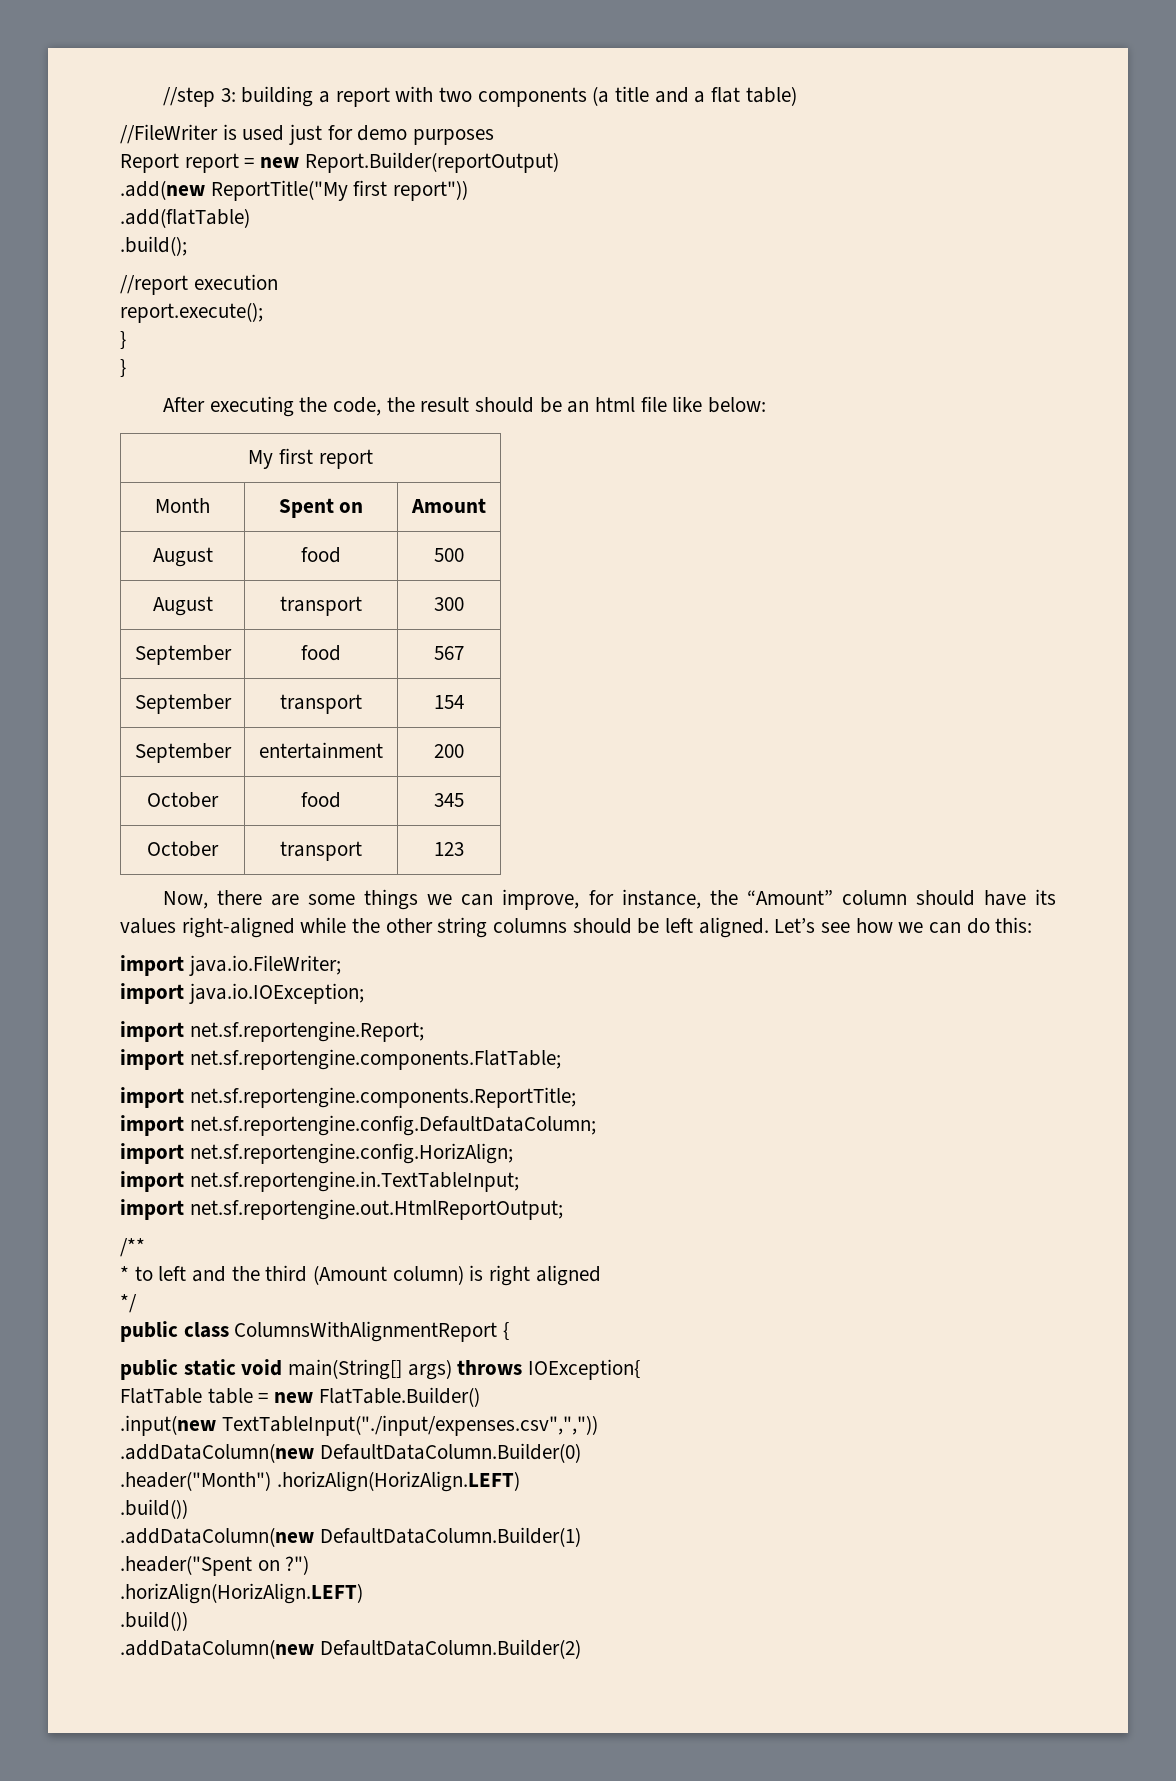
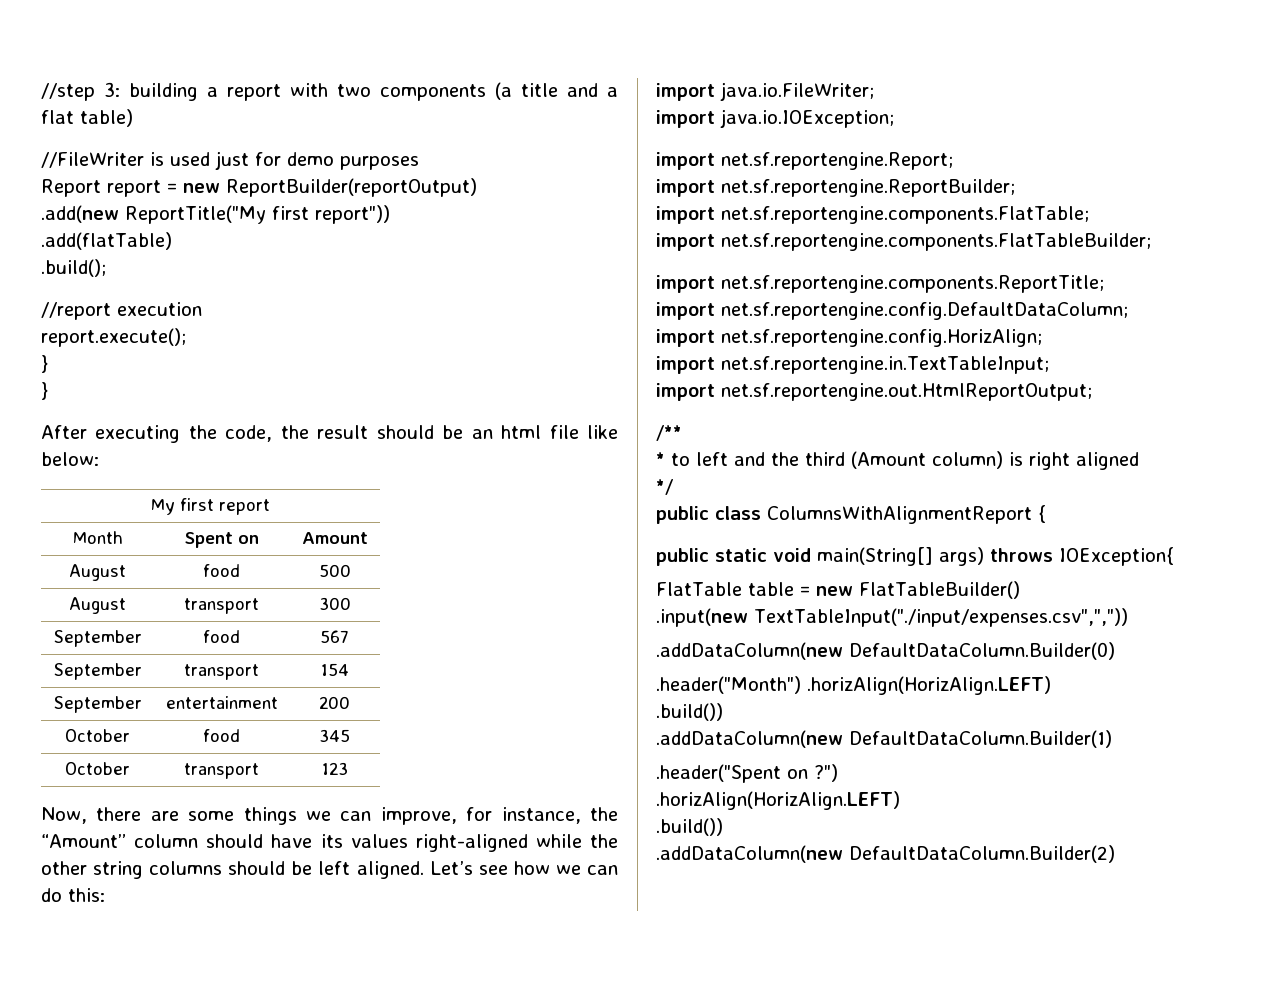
[304,152,559,173] Report.Builder(reportOutput) -> [226,178,477,197] ReportBuilder(reportOutput)
(424, 1031) none -> [656,179,1015,197] // import net.sf.reportengine.ReportBuilder;
(561, 1059) none -> [656,233,1151,251] // import net.sf.reportengine.components.FlatTableBuilder;
[318,1387,480,1407] FlatTable.Builder() -> [858,581,1020,599] FlatTableBuilder()

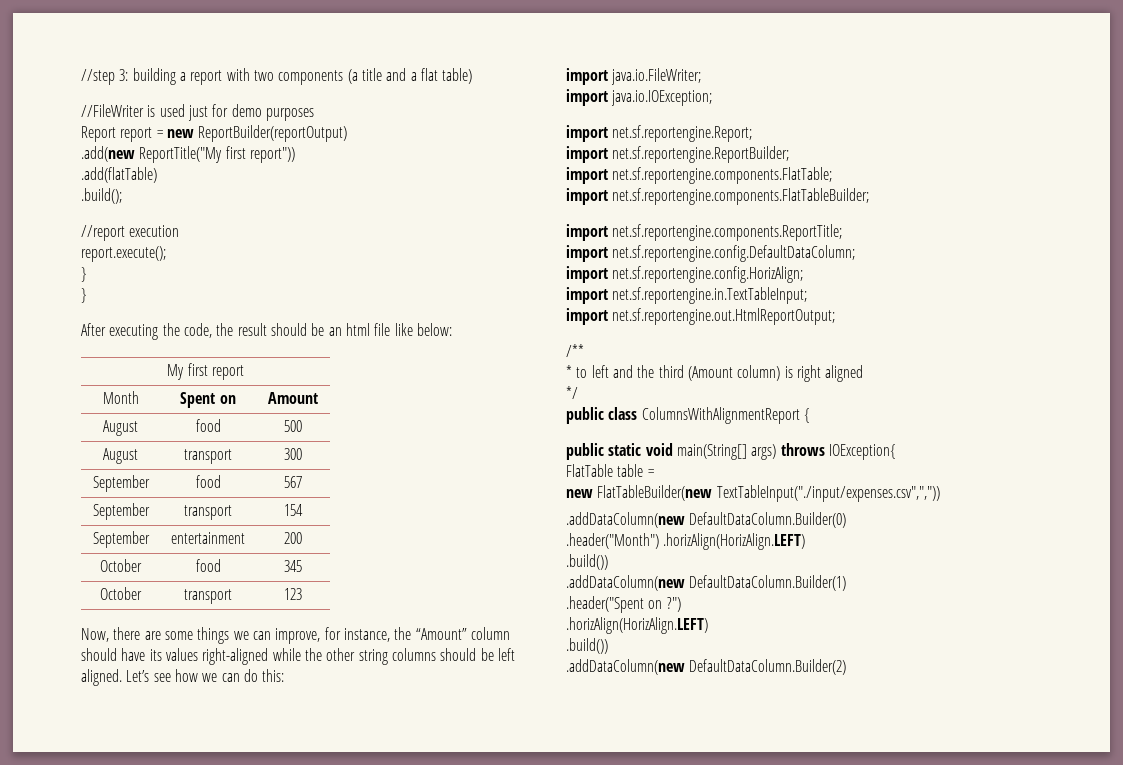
[815,581,1020,599] [656,608,748,627] new FlatTableBuilder() // .input(new -> [566,485,713,501] // new FlatTableBuilder(new

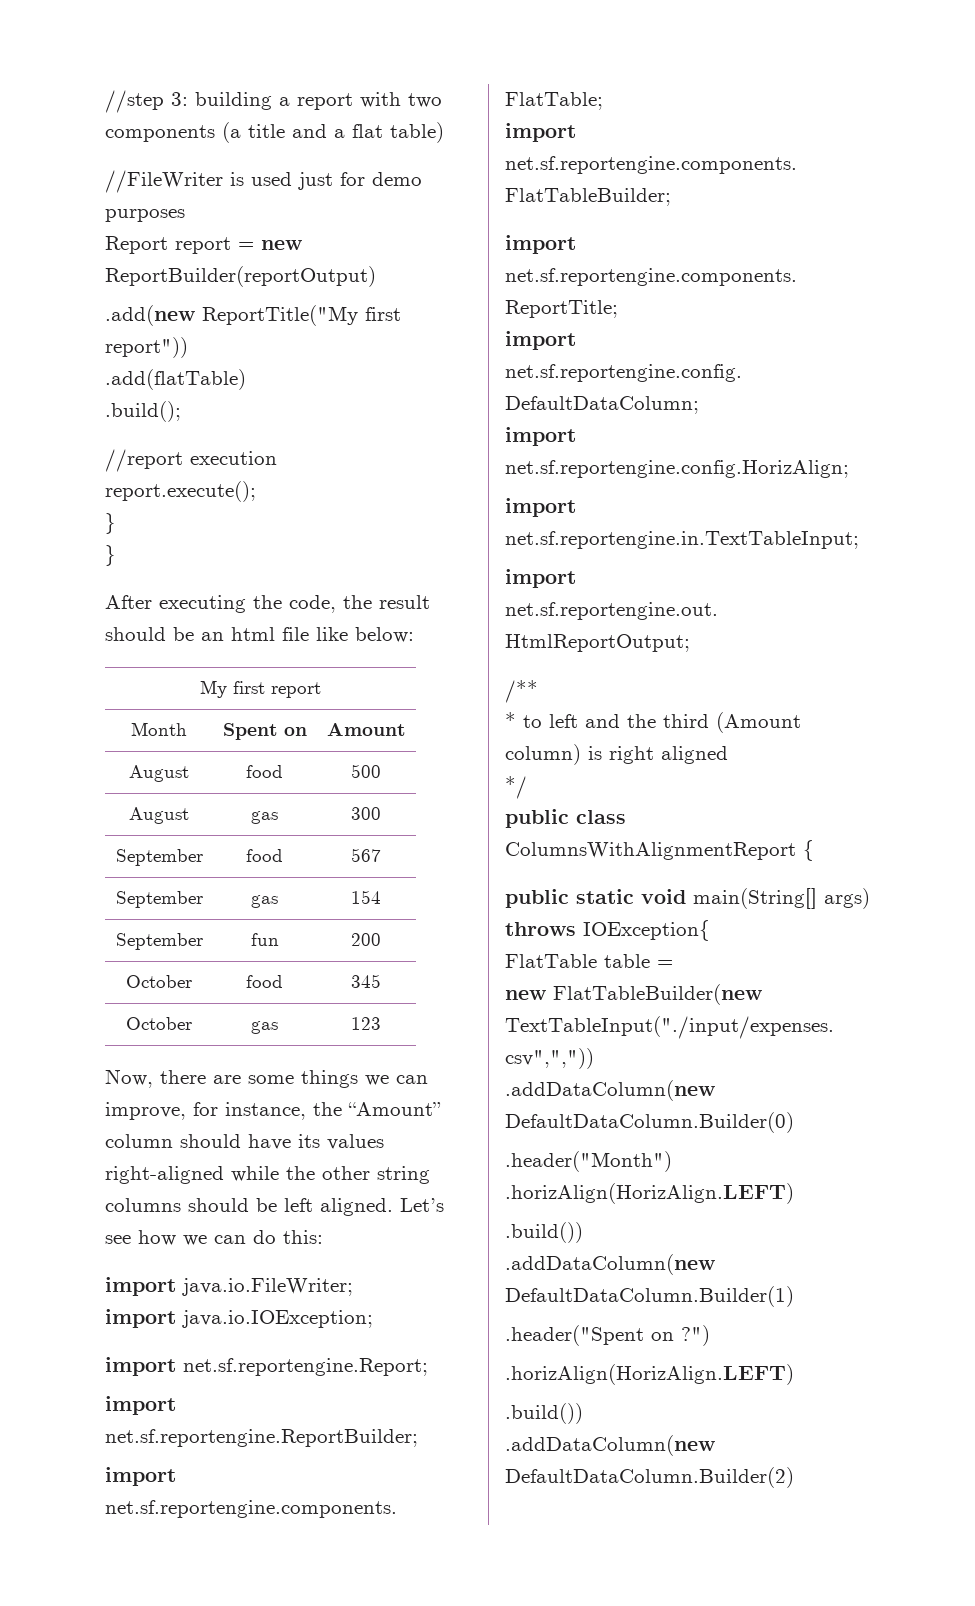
[184,449,232,464] transport -> [251,811,278,824] gas
[184,505,232,520] transport -> [251,895,278,908] gas
[171,532,245,544] entertainment -> [250,933,279,946] fun
[184,589,232,604] transport -> [251,1021,278,1034] gas

